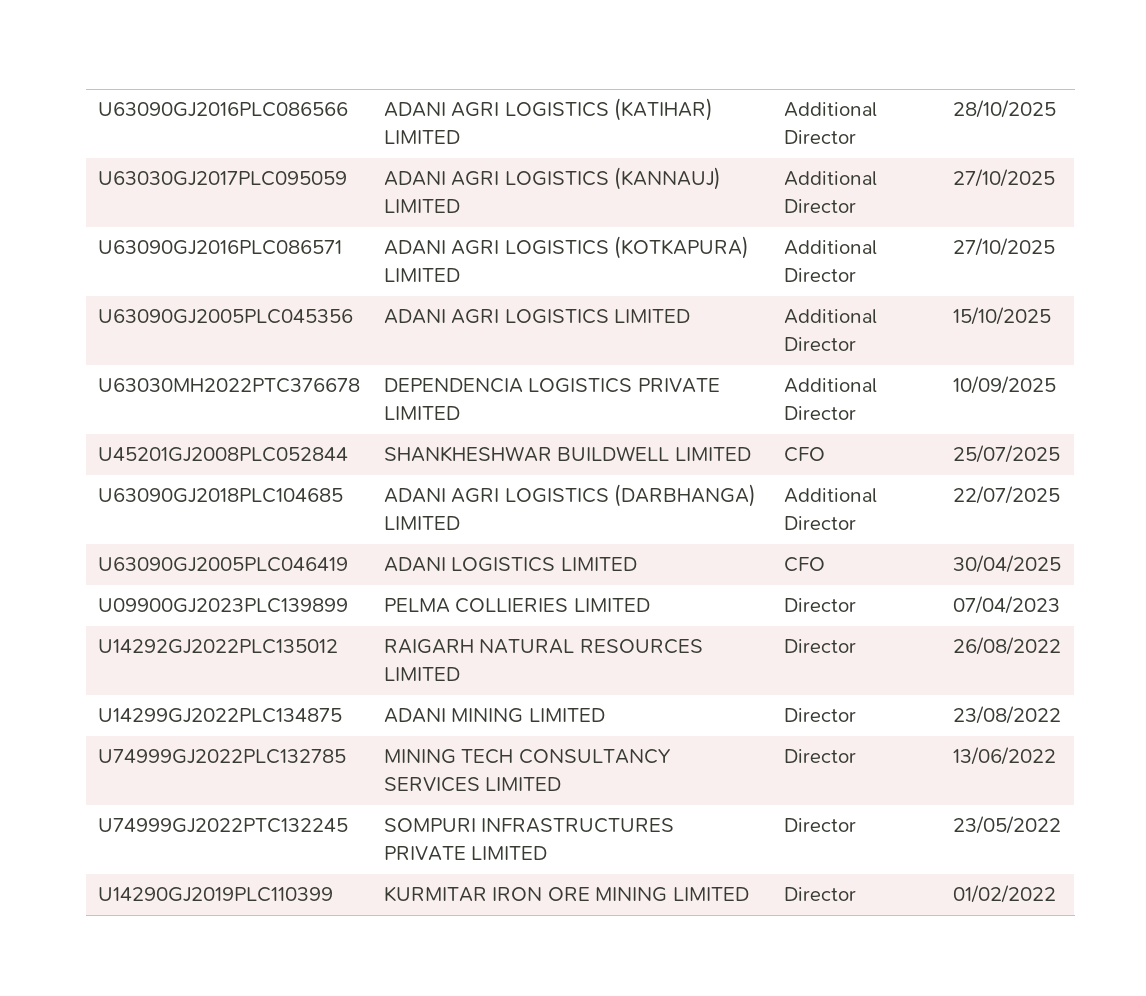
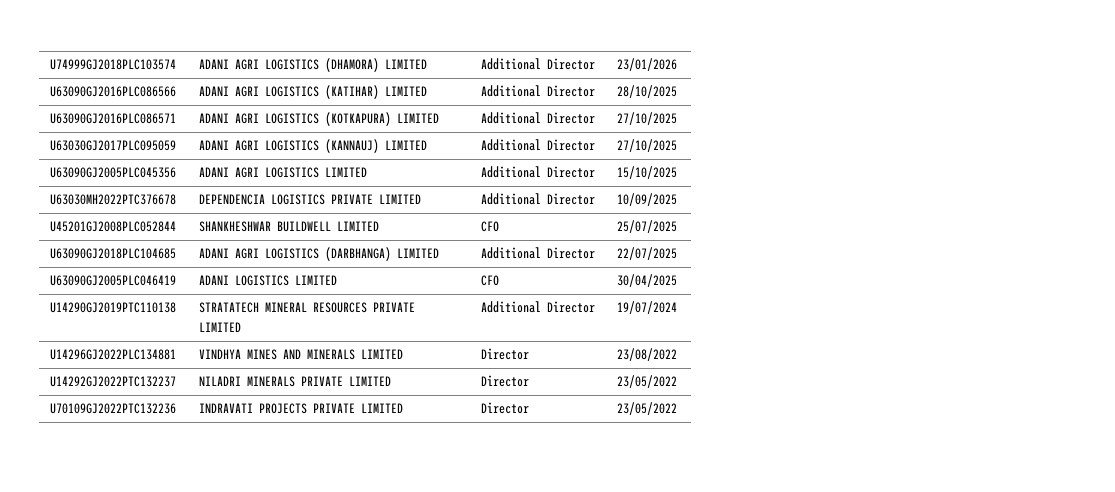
(97, 109) none -> [50,59,177,70] [199,58,428,72] [481,58,596,70] [617,58,678,71] U74999GJ2018PLC103574 | ADANI AGRI LOGISTICS (DHAMORA) LIMITED | Additional Director | 23/01/2026 //
[97,171,347,186] [383,167,722,190] [383,199,460,213] [783,171,877,186] [783,199,856,213] [952,169,1055,187] [97,240,342,255] [383,236,750,259] U63030GJ2017PLC095059 | ADANI AGRI LOGISTICS (KANNAUJ) LIMITED | Additional Director | 27/10/2025 // U63090GJ2016PLC086571 | ADANI AGRI LOGISTICS (KOTKAPURA) -> [50,113,177,124] [199,112,440,126] [481,112,596,124] [617,112,678,125] [50,140,177,151] [199,139,380,153] U63090GJ2016PLC086571 | ADANI AGRI LOGISTICS (KOTKAPURA) LIMITED | Additional Director | 27/10/2025 // U63030GJ2017PLC095059 | ADANI AGRI LOGISTICS (KANNAUJ)
[97,598,348,613] [383,598,650,613] [783,598,856,612] [952,596,1060,614] [97,639,338,654] [383,639,703,654] [383,667,460,681] [783,639,856,653] [952,637,1061,655] [97,708,342,723] [383,708,605,723] [783,708,856,722] [952,706,1061,724] [97,749,346,764] [383,749,671,764] [383,777,562,792] [783,749,856,763] [952,747,1056,765] [97,818,348,833] [383,818,675,833] U09900GJ2023PLC139899 | PELMA COLLIERIES LIMITED | Director | 07/04/2023 // U14292GJ2022PLC135012 | RAIGARH NATURAL RESOURCES LIMITED | Director | 26/08/2022 // U14299GJ2022PLC134875 | ADANI MINING LIMITED | Director | 23/08/2022 // U74999GJ2022PLC132785 | MINING TECH CONSULTANCY SERVICES LIMITED | Director | 13/06/2022 // U74999GJ2022PTC132245 | SOMPURI INFRASTRUCTURES -> [50,302,177,313] [199,302,416,313] [199,322,242,332] [481,301,596,313] [617,301,678,314] [50,349,177,360] [199,349,404,360] [481,348,530,360] [617,348,678,361] [50,376,177,387] [199,376,296,387] U14290GJ2019PTC110138 | STRATATECH MINERAL RESOURCES PRIVATE LIMITED | Additional Director | 19/07/2024 // U14296GJ2022PLC134881 | VINDHYA MINES AND MINERALS LIMITED | Director | 23/08/2022 // U14292GJ2022PTC132237 | NILADRI MINERALS
[97,887,333,902] [383,886,749,902] [783,887,856,901] [952,885,1056,903] U14290GJ2019PLC110399 | KURMITAR IRON ORE MINING LIMITED | Director | 01/02/2022 -> [50,403,177,414] [199,403,404,414] [481,402,530,414] [617,402,678,415] U70109GJ2022PTC132236 | INDRAVATI PROJECTS PRIVATE LIMITED | Director | 23/05/2022

